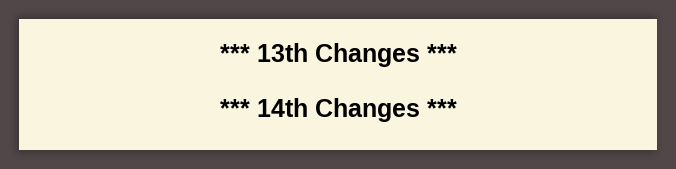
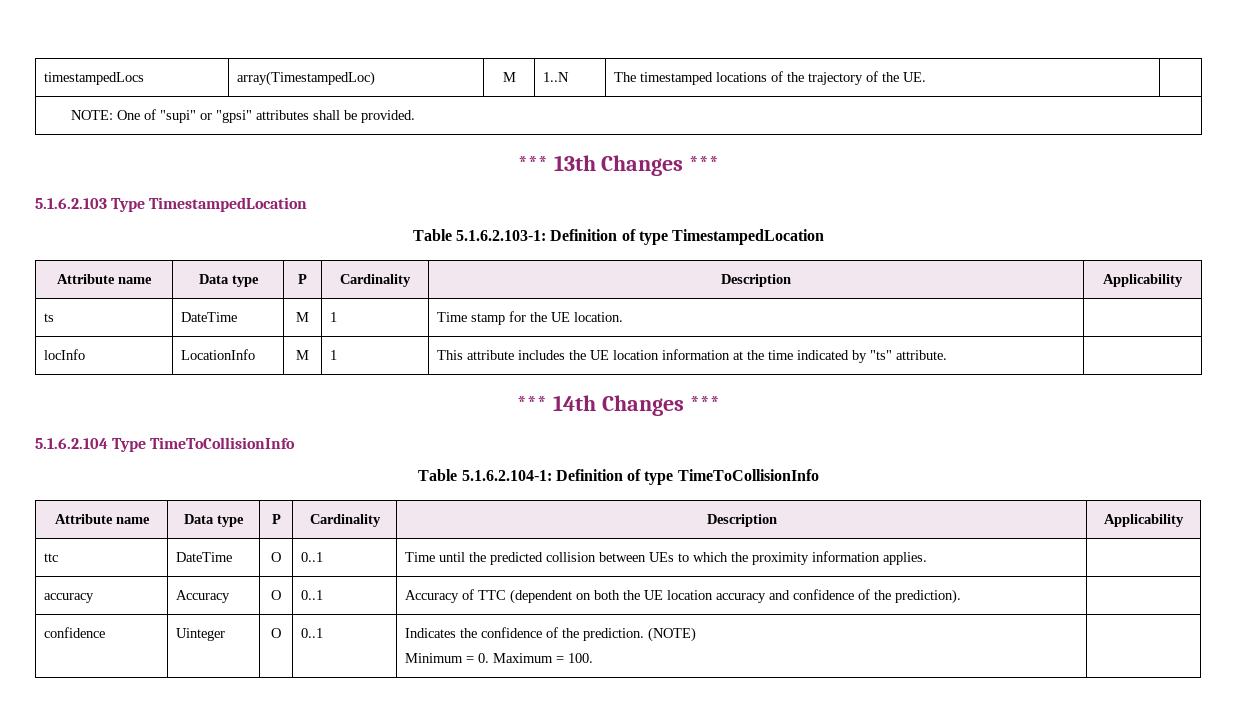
[219,43,457,67] [219,98,457,122] *** 13th Changes *** // *** 14th Changes *** -> [43,72,144,85] [236,71,375,86] [502,72,516,82] [542,72,569,82] [613,71,926,85] [70,109,415,123] [517,155,720,176] [35,197,308,212] [412,229,825,245] [57,274,152,284] [198,274,259,287] [298,274,307,284] [340,274,411,287] [721,274,791,287] [1103,274,1183,287] [43,313,54,322] [180,312,237,322] [296,312,309,322] [329,312,337,322] [436,311,623,325] [43,349,85,360] [180,349,255,360] [296,350,309,360] [329,350,337,360] [436,349,947,363] [517,395,720,416] [35,437,296,452] [418,469,819,485] [54,514,150,524] [184,514,244,527] [271,514,281,524] [309,514,381,527] [706,514,777,527] [1104,514,1184,527] [43,553,58,562] [175,552,232,562] [271,552,281,562] [300,552,323,562] [404,551,927,565] [43,593,94,603] [175,590,230,603] [271,590,281,600] [300,590,323,600] [404,589,961,604] [43,627,105,638] [175,628,225,641] [271,628,281,638] [300,628,323,638] [404,627,696,642] [404,653,593,663] timestampedLocs | array(TimestampedLoc) | M | 1..N | The timestamped locations of the trajectory of the UE. | // NOTE: One of "supi" or "gpsi" attributes shall be provided. // *** 13th Changes *** // 5.1.6.2.103 Type TimestampedLocation // Table 5.1.6.2.103-1: Definition of type TimestampedLocation // Attribute name | Data type | P | Cardinality | Description | Applicability // ts | DateTime | M | 1 | Time stamp for the UE location. | // locInfo | LocationInfo | M | 1 | This attribute includes the UE location information at the time indicated by "ts" attribute. | // *** 14th Changes *** // 5.1.6.2.104 Type TimeToCollisionInfo // Table 5.1.6.2.104-1: Definition of type TimeToCollisionInfo // Attribute name | Data type | P | Cardinality | Description | Applicability // ttc | DateTime | O | 0..1 | Time until the predicted collision between UEs to which the proximity information applies. | // accuracy | Accuracy | O | 0..1 | Accuracy of TTC (dependent on both the UE location accuracy and confidence of the prediction). | // confidence | Uinteger | O | 0..1 | Indicates the confidence of the prediction. (NOTE) // Minimum = 0. Maximum = 100. |

